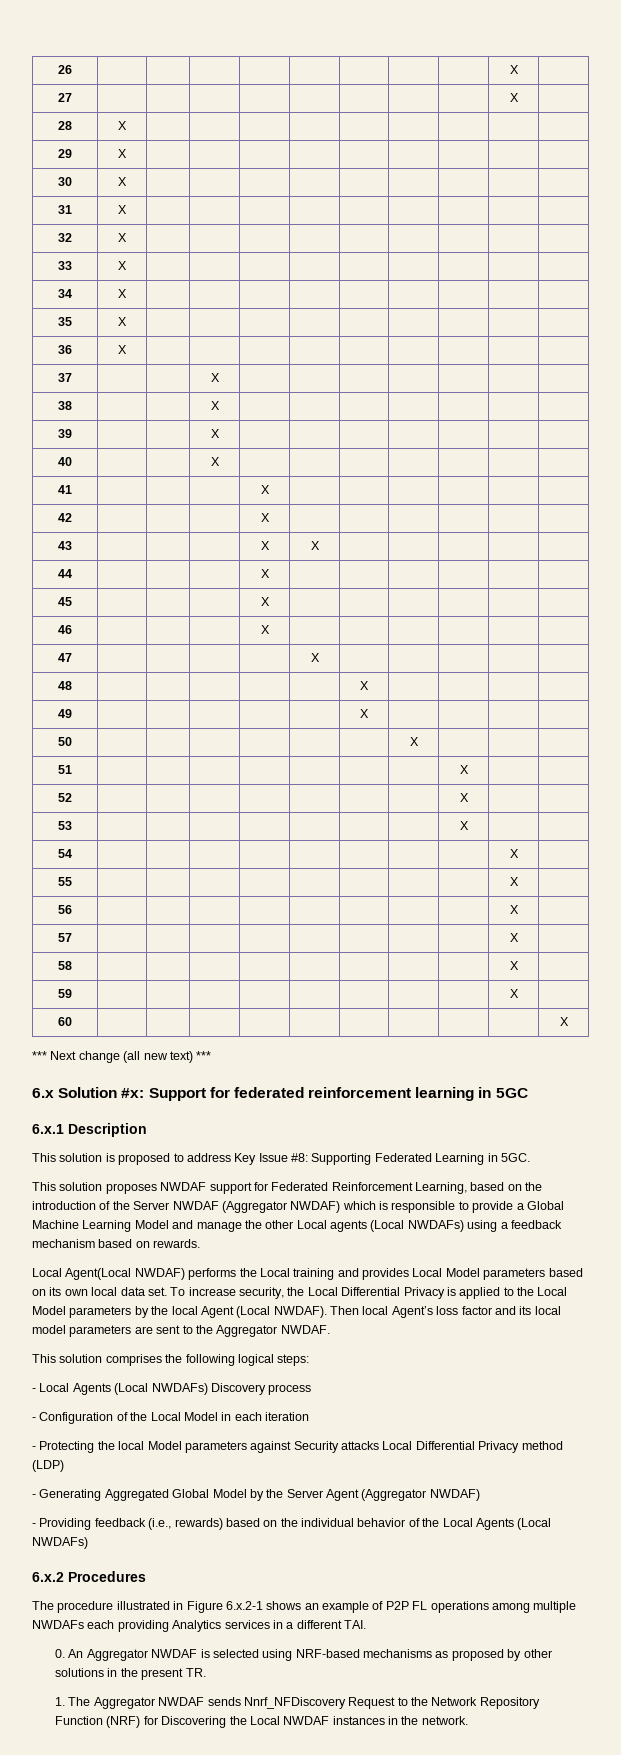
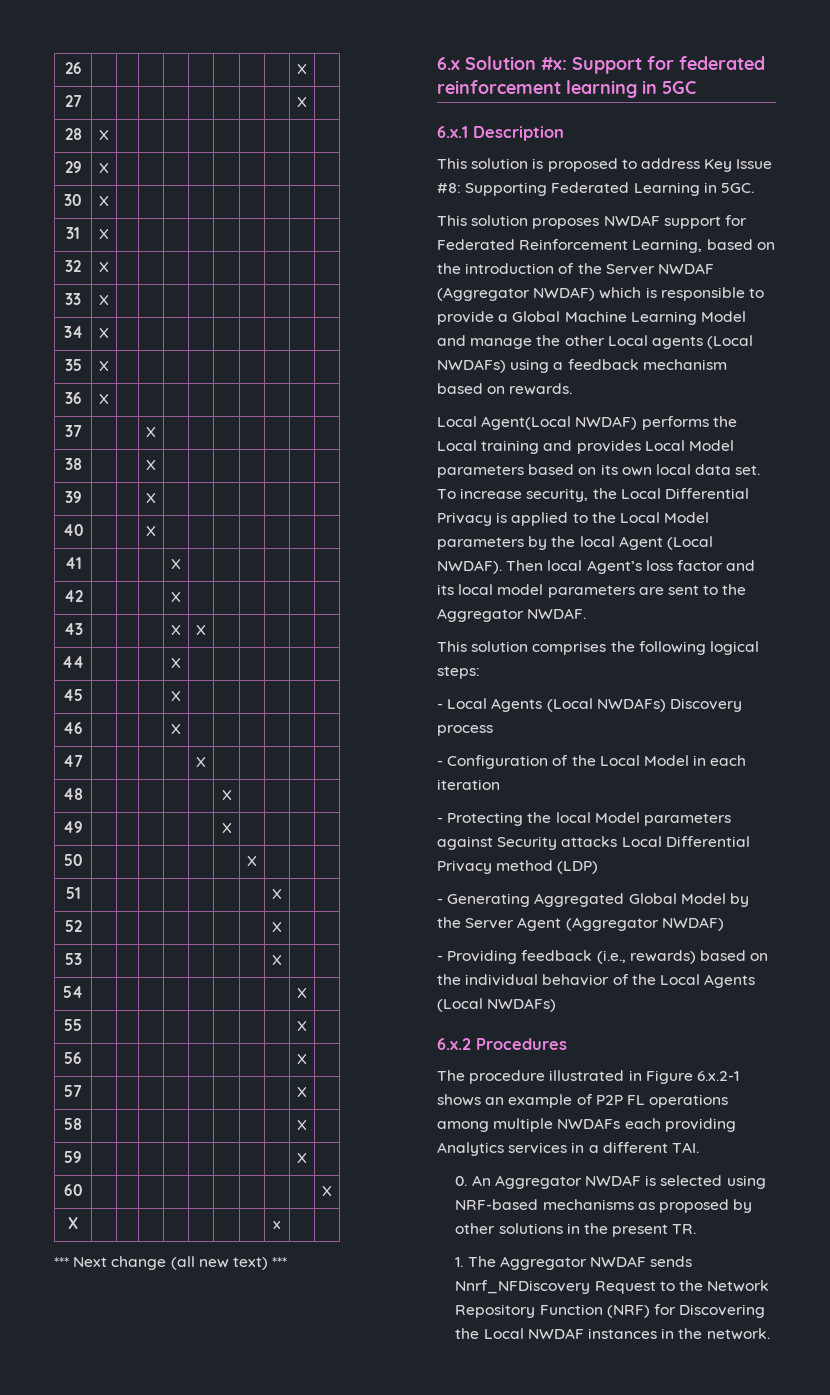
(569, 1021) none -> [68,1217,78,1229] [273,1221,281,1229] // X | | | | | | | | x | |

